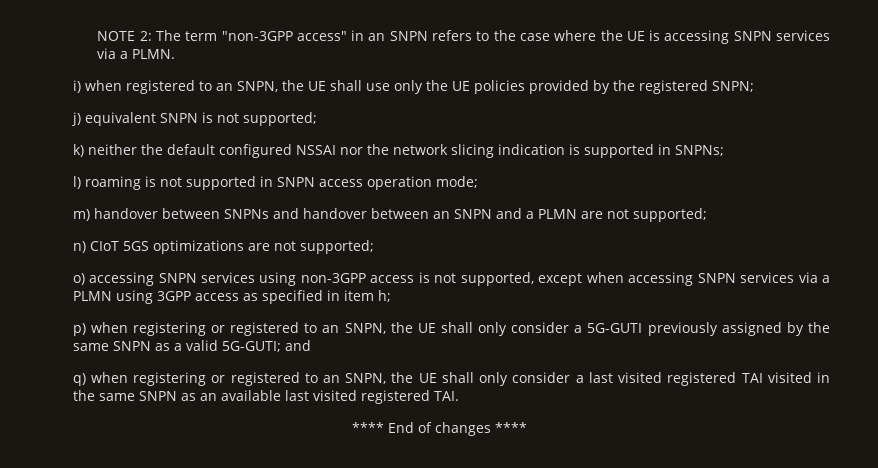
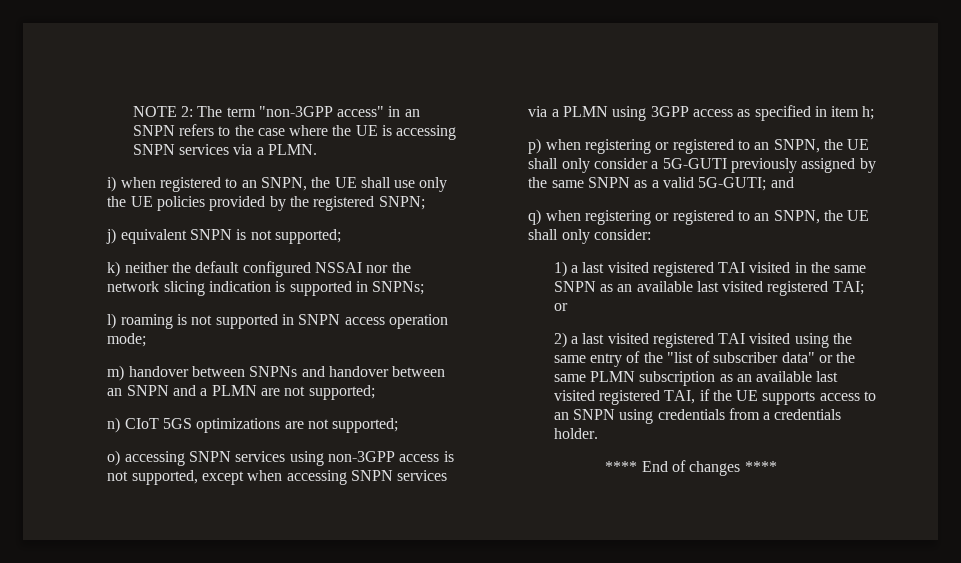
[512,372,571,383] consider -> [593,229,651,240] [553,261,567,277] consider: // 1)
[433,391,459,401] TAI. -> [832,281,864,295] [553,303,568,311] [553,332,853,348] [553,351,856,367] [553,371,839,386] [553,389,877,405] [553,408,842,424] [553,428,598,439] TAI; or // 2) a last visited registered TAI visited using the same entry of the "list of subscriber data" or the same PLMN subscription as an available last visited registered TAI, if the UE supports access to an SNPN using credentials from a credentials holder.

